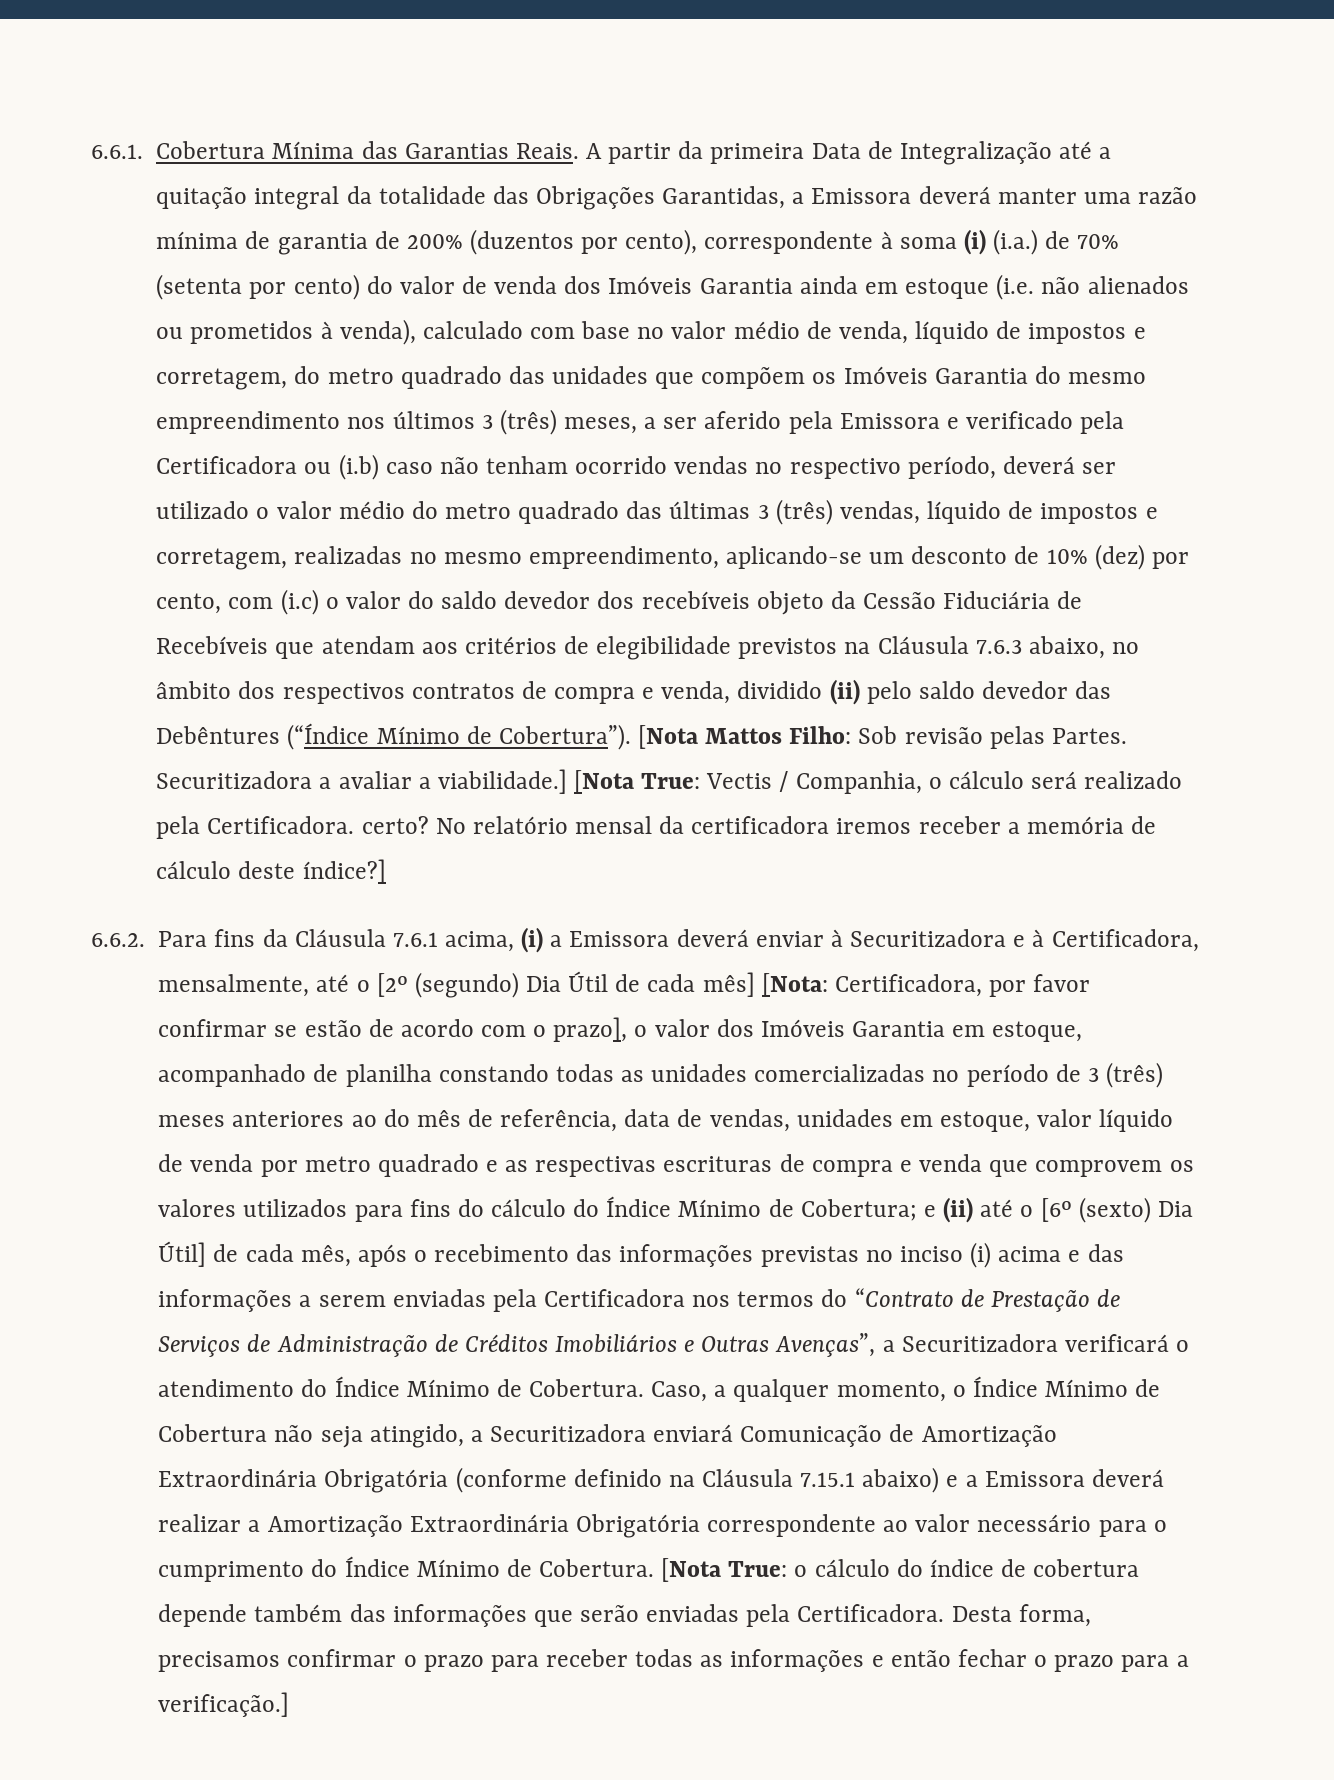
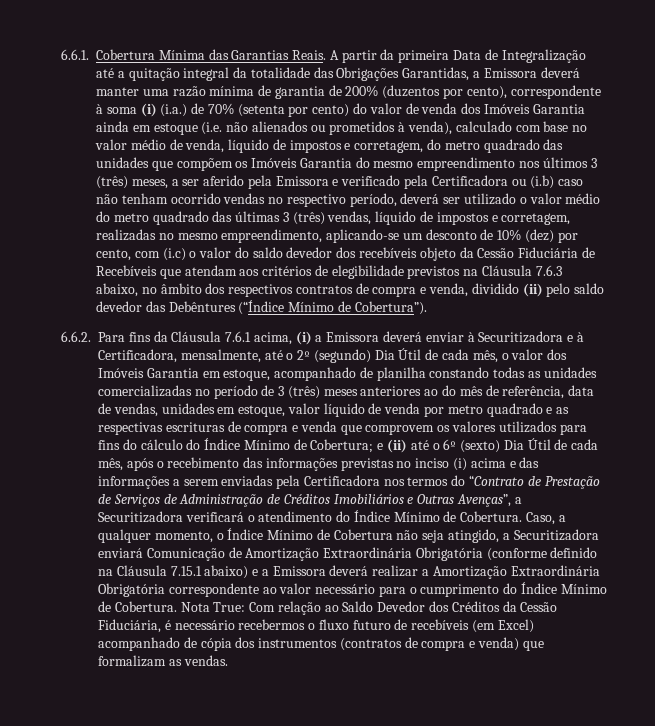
[638,725,1127,749] [156,769,1183,794] [156,816,1157,839] [156,859,386,884] [Nota Mattos Filho: Sob revisão pelas Partes. Securitizadora a avaliar a viabilidade.] [Nota True: Vectis / Companhia, o cálculo será realizado pela Certificadora. certo? No relatório mensal da certificadora iremos receber a memória de cálculo deste índice?] -> (427, 308) none
[376,973,408,997] [2º -> [297,350,311,360] 2º
[702,972,1091,997] [158,1017,628,1042] mês] [Nota: Certificadora, por favor confirmar se estão de acordo com o prazo], -> [472,350,498,363] mês,
[1040,1198,1072,1222] [6º -> [443,439,457,450] 6º
[158,1241,207,1267] Útil] -> [527,438,551,450] Útil
[661,1558,1140,1582] [158,1604,1091,1627] [158,1649,1189,1672] [158,1692,290,1717] [Nota True: o cálculo do índice de cobertura depende também das informações que serão enviadas pela Certificadora. Desta forma, precisamos confirmar o prazo para receber todas as informações e então fechar o prazo para a verificação.] -> [180,601,558,615] [98,619,534,633] [98,637,544,651] [98,655,228,667] Nota True: Com relação ao Saldo Devedor dos Créditos da Cessão Fiduciária, é necessário recebermos o fluxo futuro de recebíveis (em Excel) acompanhado de cópia dos instrumentos (contratos de compra e venda) que formalizam as vendas.

